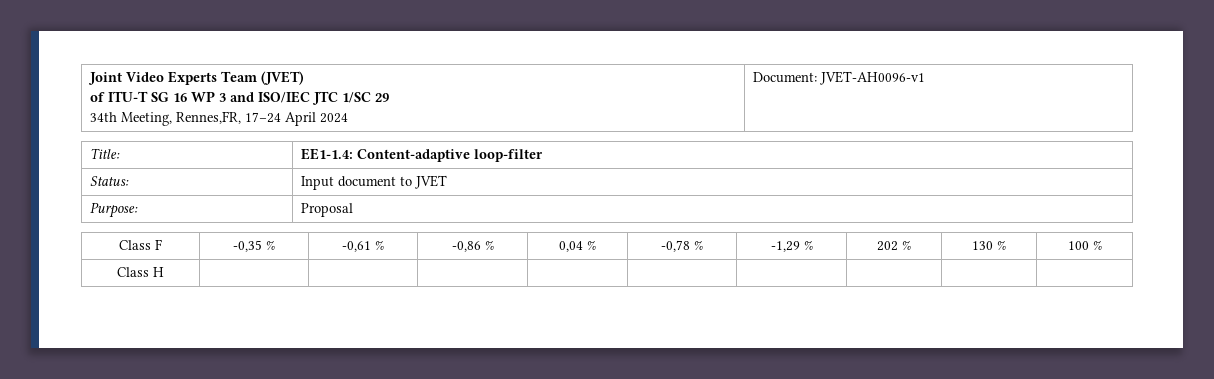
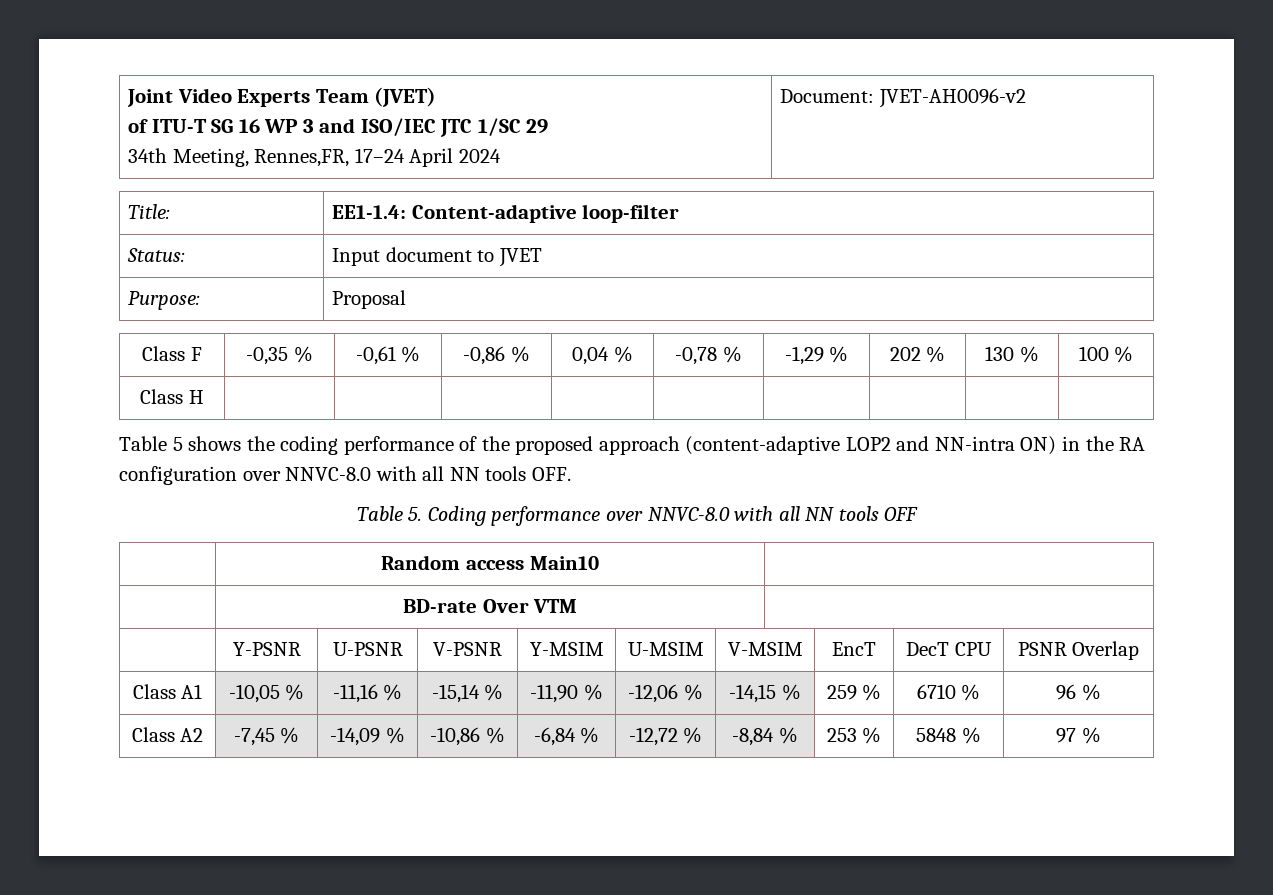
[820,71,926,85] JVET-AH0096-v1 -> [878,88,1026,108] JVET-AH0096-v2
(164, 272) none -> [119,436,1146,455] [119,466,571,485] [356,506,919,526] [381,555,599,570] [402,599,578,613] [232,642,301,656] [332,642,403,656] [433,642,502,656] [529,642,604,656] [627,642,704,656] [727,642,803,656] [832,642,876,656] [906,642,992,656] [1017,641,1140,660] [132,684,203,699] [228,684,305,703] [332,684,403,703] [431,684,504,703] [530,684,603,703] [628,684,703,703] [729,684,801,703] [826,684,882,701] [916,684,981,701] [1056,684,1101,701] [131,727,204,742] [233,727,300,746] [330,727,405,746] [430,727,505,746] [533,727,600,746] [628,727,703,746] [732,727,798,746] [826,727,882,744] [916,727,981,744] [1056,727,1101,744] // Table 5 shows the coding performance of the proposed approach (content-adaptive LOP2 and NN-intra ON) in the RA configuration over NNVC-8.0 with all NN tools OFF. // Table 5. Coding performance over NNVC-8.0 with all NN tools OFF // | Random access Main10 | // | BD-rate Over VTM | // | Y-PSNR | U-PSNR | V-PSNR | Y-MSIM | U-MSIM | V-MSIM | EncT | DecT CPU | PSNR Overlap // Class A1 | -10,05 % | -11,16 % | -15,14 % | -11,90 % | -12,06 % | -14,15 % | 259 % | 6710 % | 96 % // Class A2 | -7,45 % | -14,09 % | -10,86 % | -6,84 % | -12,72 % | -8,84 % | 253 % | 5848 % | 97 %

